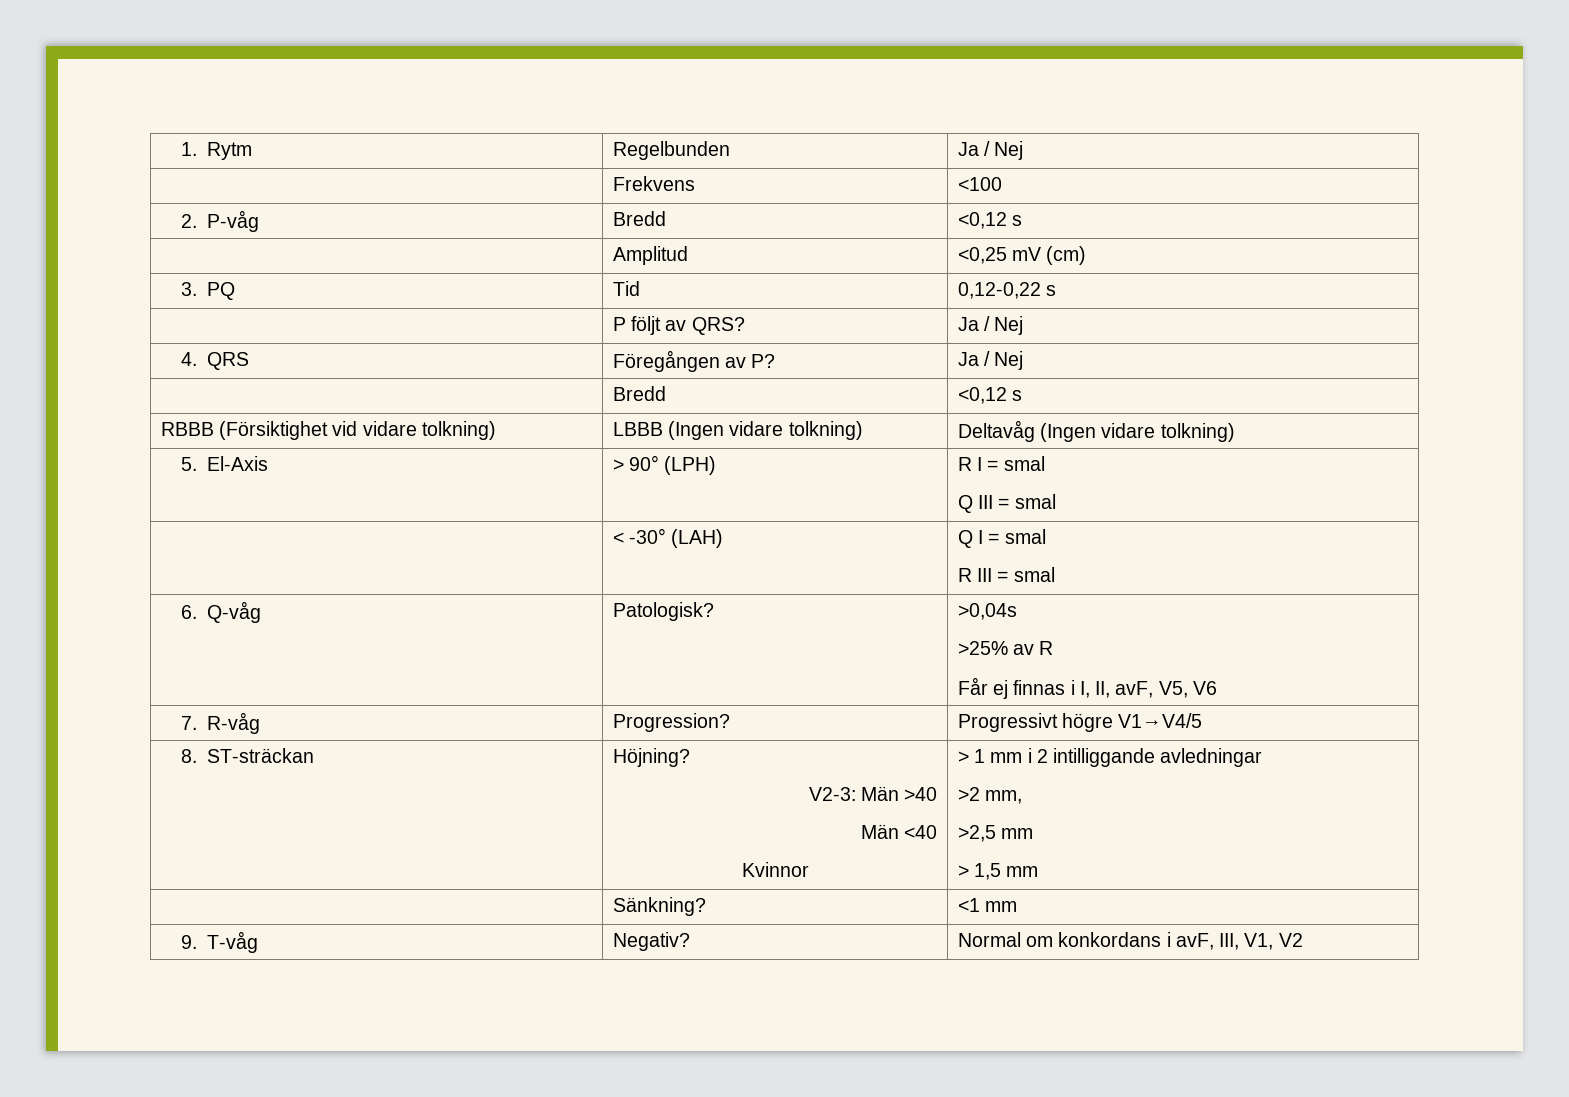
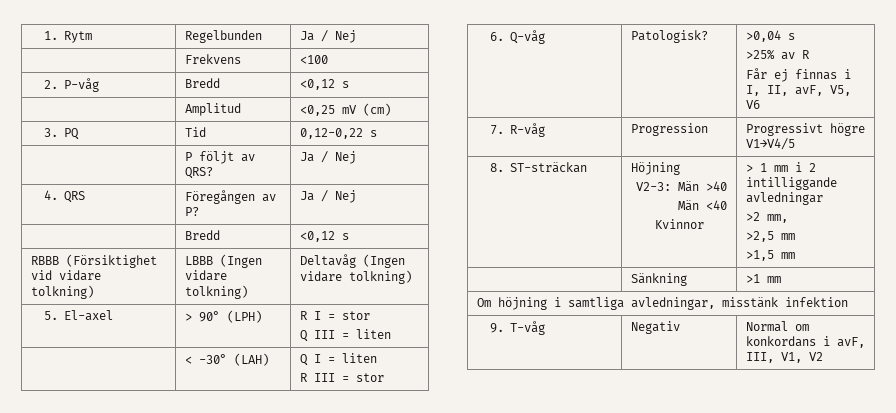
[207,456,269,471] El-Axis -> [64,310,114,321] El-axel
[1003,456,1045,471] smal -> [341,311,370,320] stor
[1014,494,1056,509] smal -> [355,329,391,339] liten
[1004,529,1046,544] smal -> [341,353,377,363] liten
[1013,567,1055,582] smal -> [355,373,384,382] stor
[957,603,1017,620] >0,04s -> [745,30,795,42] >0,04 s
[612,713,730,732] Progression? -> [630,123,708,136] Progression
[612,748,690,767] Höjning? -> [630,162,680,175] Höjning
[957,863,1002,880] > 1,5 -> [745,250,774,261] >1,5
[612,897,706,916] [957,898,1018,912] Sänkning? | <1 mm -> [630,273,687,286] [745,274,781,283] [476,297,848,310] Sänkning | >1 mm // Om höjning i samtliga avledningar, misstänk infektion
[612,932,690,951] Negativ? -> [630,321,680,334] Negativ

